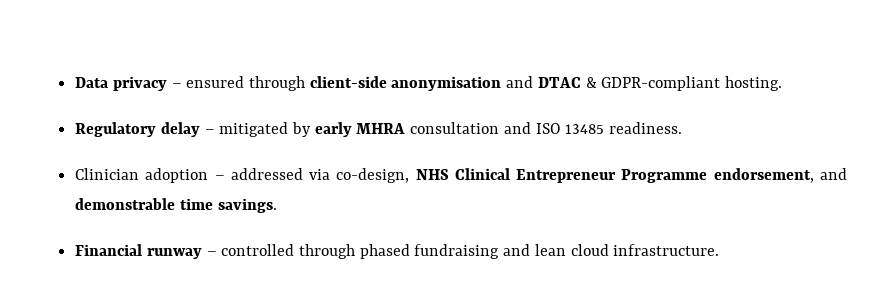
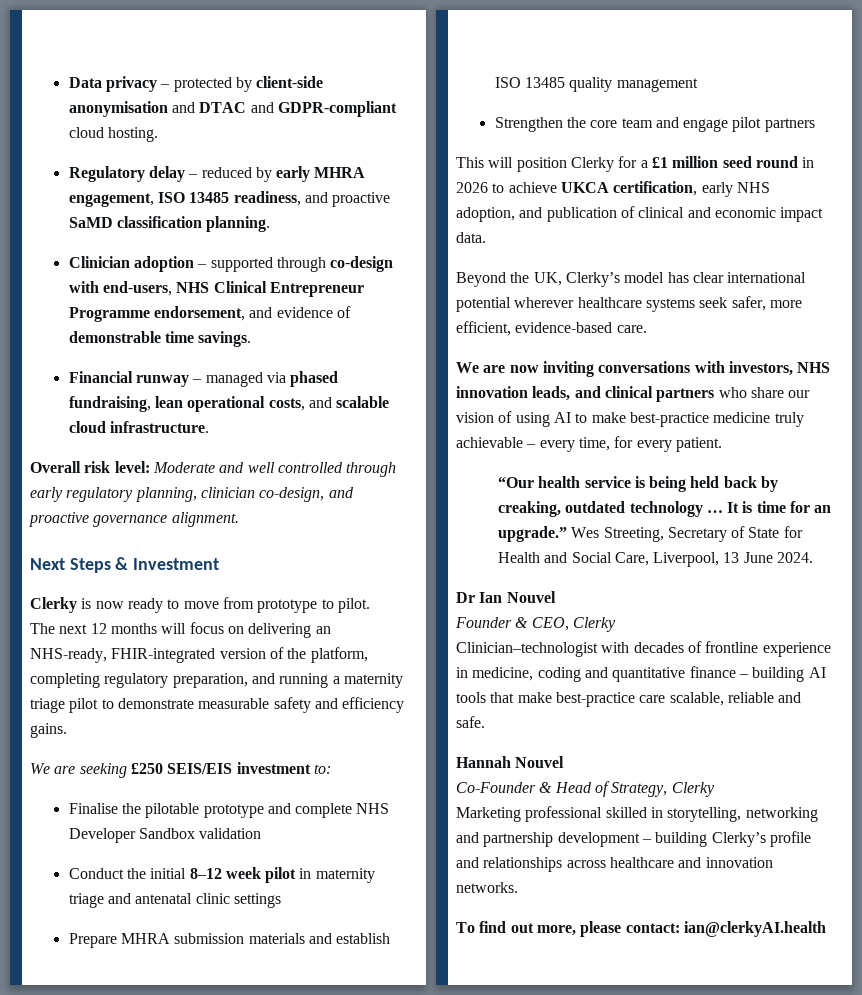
[186,76,306,91] ensured through -> [173,77,252,92] protected by
[585,76,721,91] & GDPR-compliant -> [250,101,397,117] [68,127,104,138] and GDPR-compliant cloud
[219,122,289,137] mitigated -> [201,167,252,178] reduced
[410,122,683,134] [75,168,410,183] consultation and ISO 13485 readiness. // Clinician adoption – addressed via co-design, -> [68,191,391,207] [68,216,271,232] [68,256,394,272] [68,281,172,296] engagement, ISO 13485 readiness, and proactive SaMD classification planning. // Clinician adoption – supported through co-design with end-users,
(847, 174) none -> [276,306,351,318] evidence of
[221,244,720,259] controlled through phased fundraising and lean cloud infrastructure. -> [205,371,339,387] [68,396,390,412] [68,421,209,433] [30,461,397,477] [30,487,354,502] [29,512,239,527] [30,557,220,573] [30,597,370,613] [30,622,331,638] [30,647,368,663] [30,673,403,688] [30,697,405,713] [30,723,67,738] [30,762,331,778] [68,803,390,818] [68,828,262,843] [68,867,375,883] [68,893,281,908] [68,933,391,948] [494,77,698,92] [494,117,815,132] [456,156,815,172] [456,181,770,197] [456,206,824,222] [456,232,486,243] [456,272,807,287] [456,296,802,312] [456,321,647,336] [456,361,831,377] [456,386,811,402] [456,411,804,427] [456,436,722,452] [497,476,779,492] [497,501,832,517] [497,526,803,542] [497,552,814,567] [456,591,556,603] [455,617,616,632] [456,641,831,657] [456,666,826,682] [456,692,802,707] [456,716,485,728] [456,756,565,768] [456,781,715,797] [456,806,818,822] [456,831,811,847] [456,857,773,872] [456,882,518,893] [456,921,826,937] managed via phased fundraising, lean operational costs, and scalable cloud infrastructure. // Overall risk level: Moderate and well controlled through early regulatory planning, clinician co-design, and proactive governance alignment. // Next Steps & Investment // Clerky is now ready to move from prototype to pilot. // The next 12 months will focus on delivering an NHS-ready, FHIR-integrated version of the platform, completing regulatory preparation, and running a maternity triage pilot to demonstrate measurable safety and efficiency gains. // We are seeking £250 SEIS/EIS investment to: // Finalise the pilotable prototype and complete NHS Developer Sandbox validation // Conduct the initial 8–12 week pilot in maternity triage and antenatal clinic settings // Prepare MHRA submission materials and establish ISO 13485 quality management // Strengthen the core team and engage pilot partners // This will position Clerky for a £1 million seed round in 2026 to achieve UKCA certification, early NHS adoption, and publication of clinical and economic impact data. // Beyond the UK, Clerky’s model has clear international potential wherever healthcare systems seek safer, more efficient, evidence-based care. // We are now inviting conversations with investors, NHS innovation leads, and clinical partners who share our vision of using AI to make best-practice medicine truly achievable – every time, for every patient. // “Our health service is being held back by creaking, outdated technology … It is time for an upgrade.” Wes Streeting, Secretary of State for Health and Social Care, Liverpool, 13 June 2024. // Dr Ian Nouvel // Founder & CEO, Clerky // Clinician–technologist with decades of frontline experience in medicine, coding and quantitative finance – building AI tools that make best-practice care scalable, reliable and safe. // Hannah Nouvel // Co-Founder & Head of Strategy, Clerky // Marketing professional skilled in storytelling, networking and partnership development – building Clerky’s profile and relationships across healthcare and innovation networks. // To find out more, please contact: ian@clerkyAI.health

